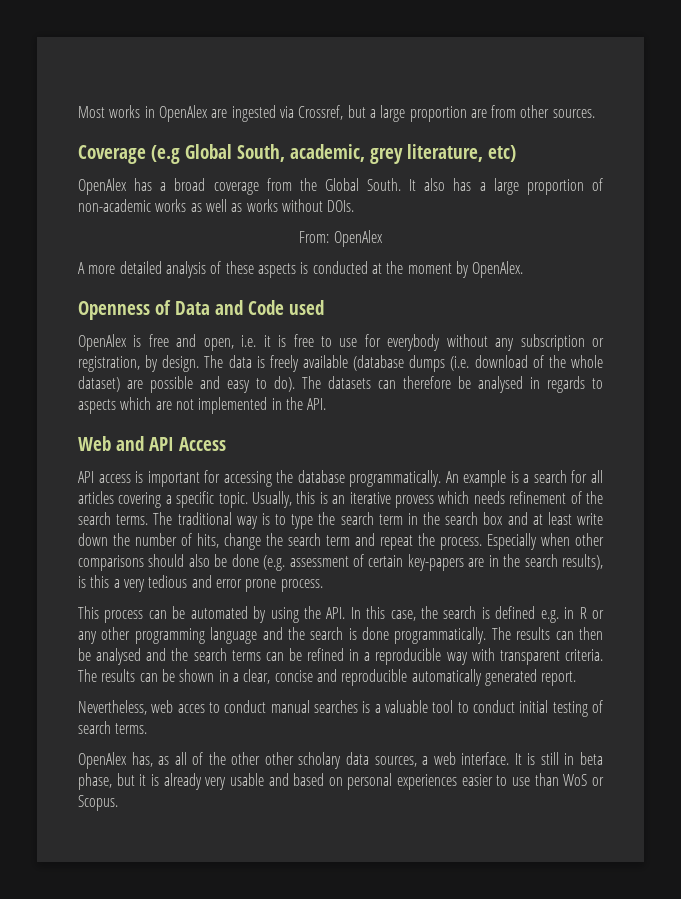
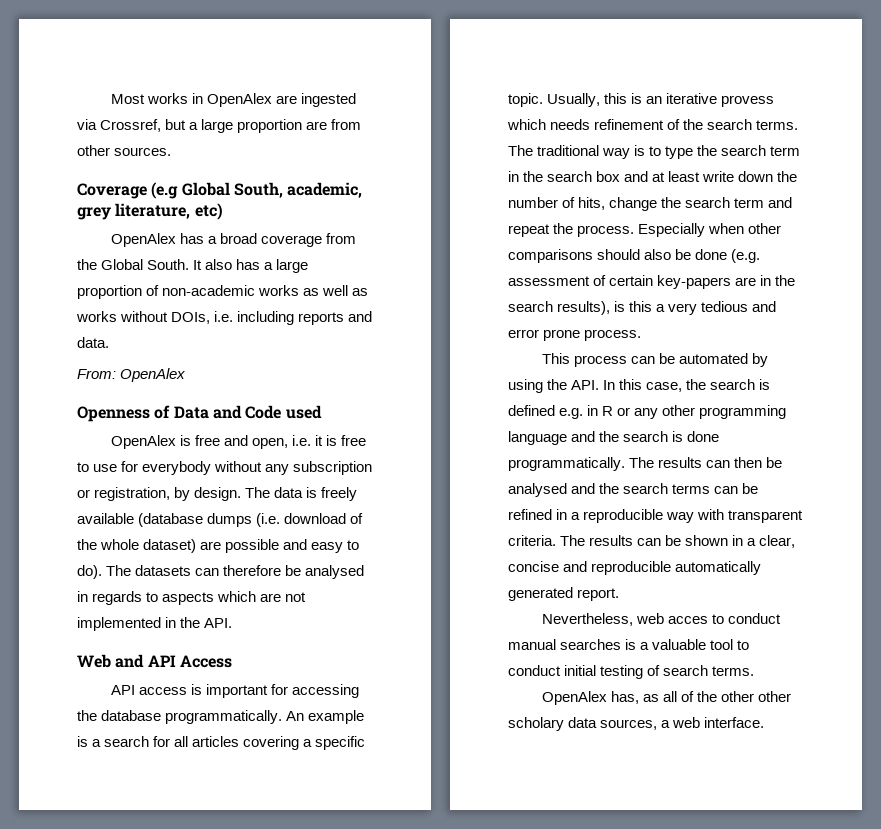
[327,200,355,212] [299,230,383,247] [78,261,524,278] DOIs. // From: OpenAlex // A more detailed analysis of these aspects is conducted at the moment by OpenAlex. -> [171,311,373,325] [77,337,109,348] [77,368,186,382] DOIs, i.e. including reports and data. // From: OpenAlex
[514,752,603,765] [78,773,604,790] [78,795,118,811] It is still in beta phase, but it is already very usable and based on personal experiences easier to use than WoS or Scopus. -> (765, 722) none

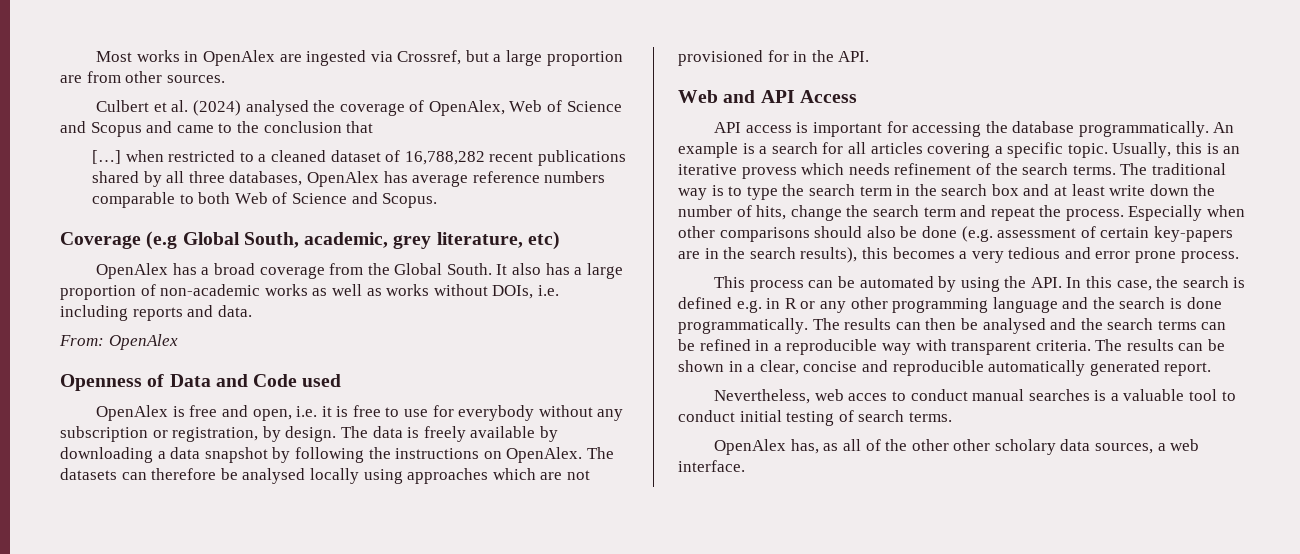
(172, 151) none -> [96,100,622,116] [60,121,374,137] [92,150,627,166] [92,171,606,187] [92,192,438,208] // Culbert et al. (2024) analysed the coverage of OpenAlex, Web of Science and Scopus and came to the conclusion that // […] when restricted to a cleaned dataset of 16,788,282 recent publications shared by all three databases, OpenAlex has average reference numbers comparable to both Web of Science and Scopus.
[138,513,364,527] [77,539,360,553] [77,565,102,579] (database dumps (i.e. download of the whole dataset) are possible and easy to do). -> [539,426,558,442] [60,447,583,463] by downloading a data snapshot by following the instructions on OpenAlex.
[77,591,215,605] in regards to aspects -> [309,468,489,484] locally using approaches
[77,617,161,631] implemented -> [678,50,789,66] provisioned for
[614,301,653,312] is this -> [861,247,955,259] this becomes

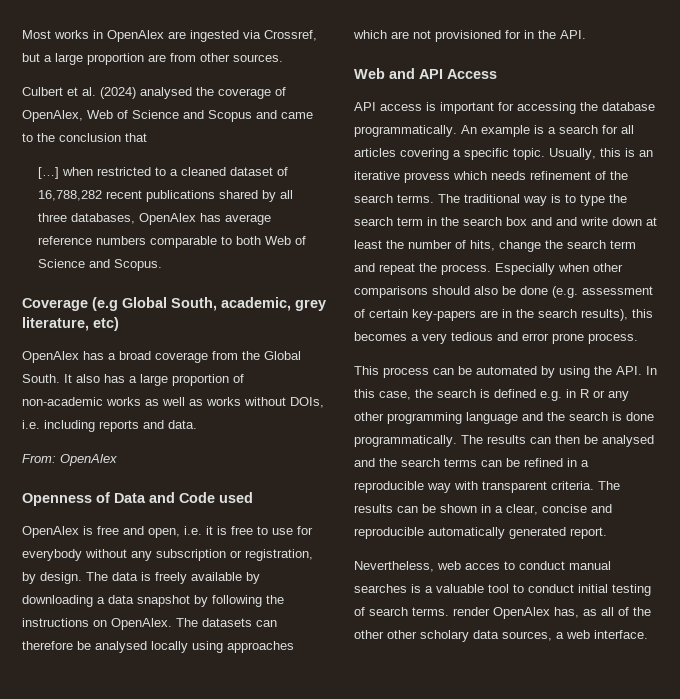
[1054,184,1189,196] at least write down -> [556,217,657,226] [354,240,382,249] and write down at least
(952, 417) // -> [453,607,490,616] render

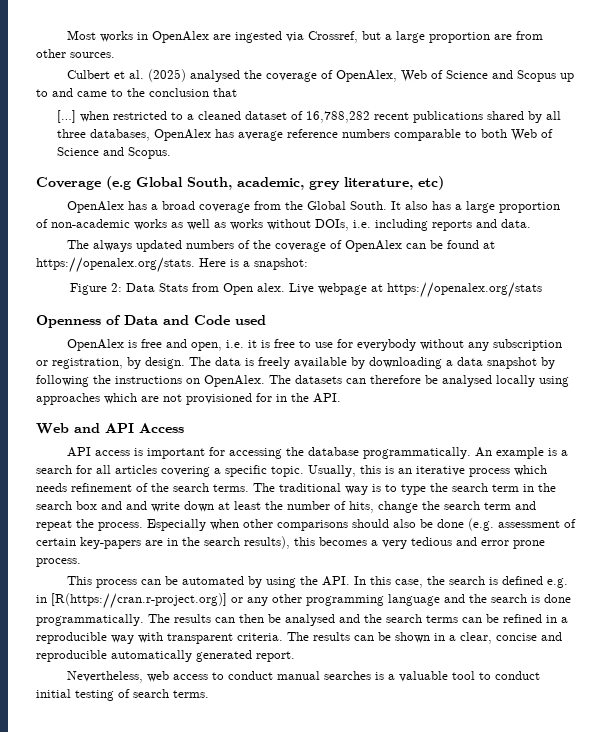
[100,87,136,99] (2024) -> [148,69,187,82] (2025)
(252, 116) none -> [560,73,575,82] [36,89,48,97] up to
[22,454,117,466] From: OpenAlex -> [67,240,496,252] [36,257,308,273] [69,282,542,298] The always updated numbers of the coverage of OpenAlex can be found at https://openalex.org/stats. Here is a snapshot: // Figure 2: Data Stats from Open alex. Live webpage at https://openalex.org/stats
[404,172,450,183] provess -> [469,468,510,477] process
[580,389,589,398] R -> [51,593,227,609] [R(https://cran.r-project.org)]
[465,563,500,570] acces -> [173,674,209,680] access
[453,607,651,619] [354,630,648,642] render OpenAlex has, as all of the other other scholary data sources, a web interface. -> (209, 694) none

